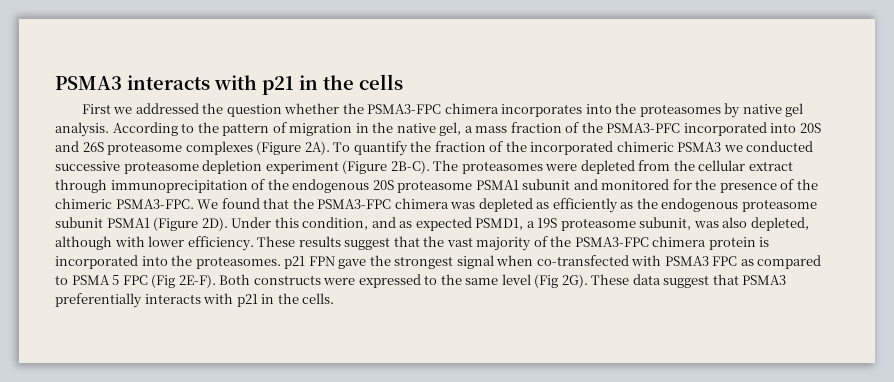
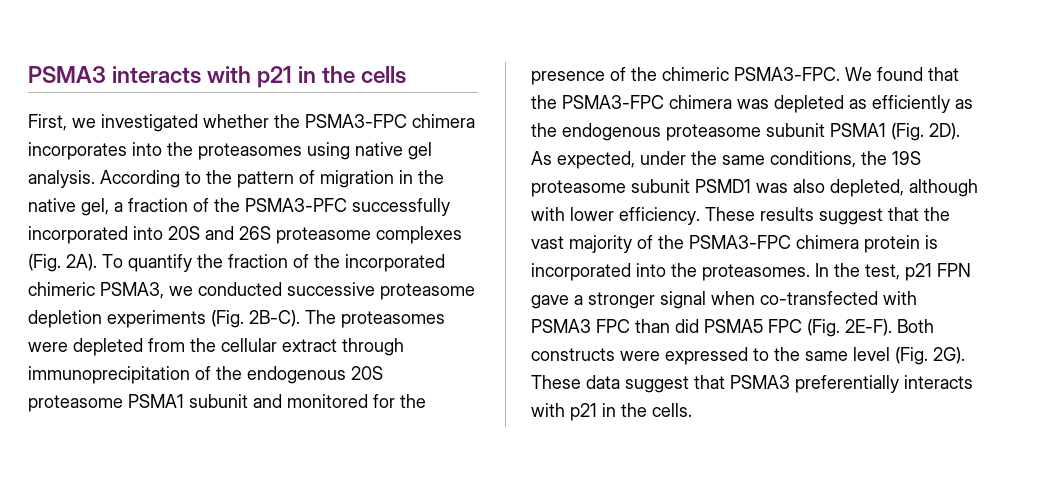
[81,103,282,117] First we addressed the question -> [28,114,198,132] First, we investigated
[724,103,741,118] by -> [307,142,350,160] using
[475,126,508,133] mass -> (123, 207) none
(681, 128) none -> [352,198,450,216] successfully
[256,141,302,155] (Figure -> [28,254,61,272] (Fig.
[677,142,722,152] PSMA3 -> [100,282,164,299] PSMA3,
[265,160,388,174] experiment (Figure -> [107,310,244,328] experiments (Fig.
[153,217,692,231] (Figure 2D). Under this condition, and as expected PSMD1, a 19S proteasome subunit, -> [891,123,960,141] [531,151,921,169] [531,179,751,197] (Fig. 2D). As expected, under the same conditions, the 19S proteasome subunit PSMD1
(281, 262) none -> [815,263,900,280] In the test,
[369,255,454,269] the strongest -> [574,292,655,309] a stronger
[740,255,822,269] [55,274,176,288] as compared to PSMA 5 FPC (Fig -> [635,319,840,337] than did PSMA5 FPC (Fig.
[534,274,559,288] (Fig -> [895,347,928,365] (Fig.

